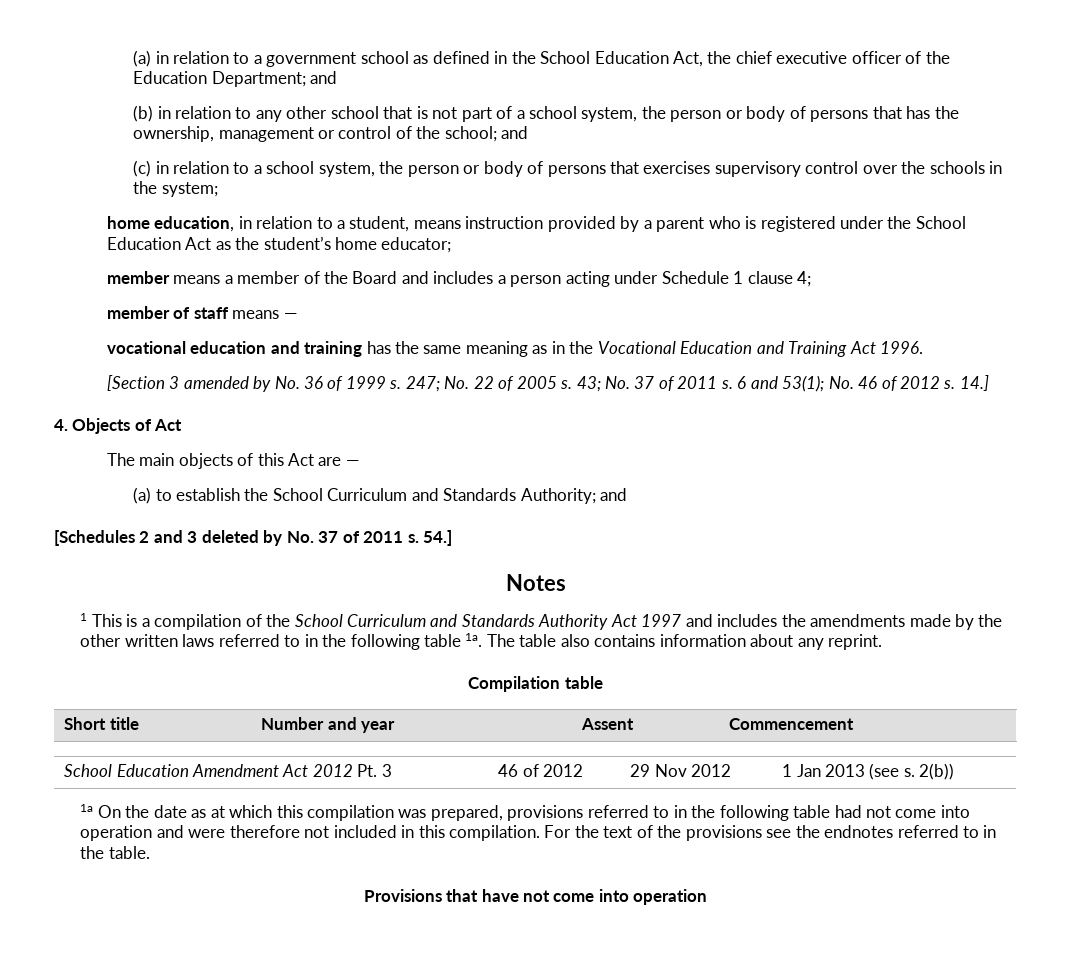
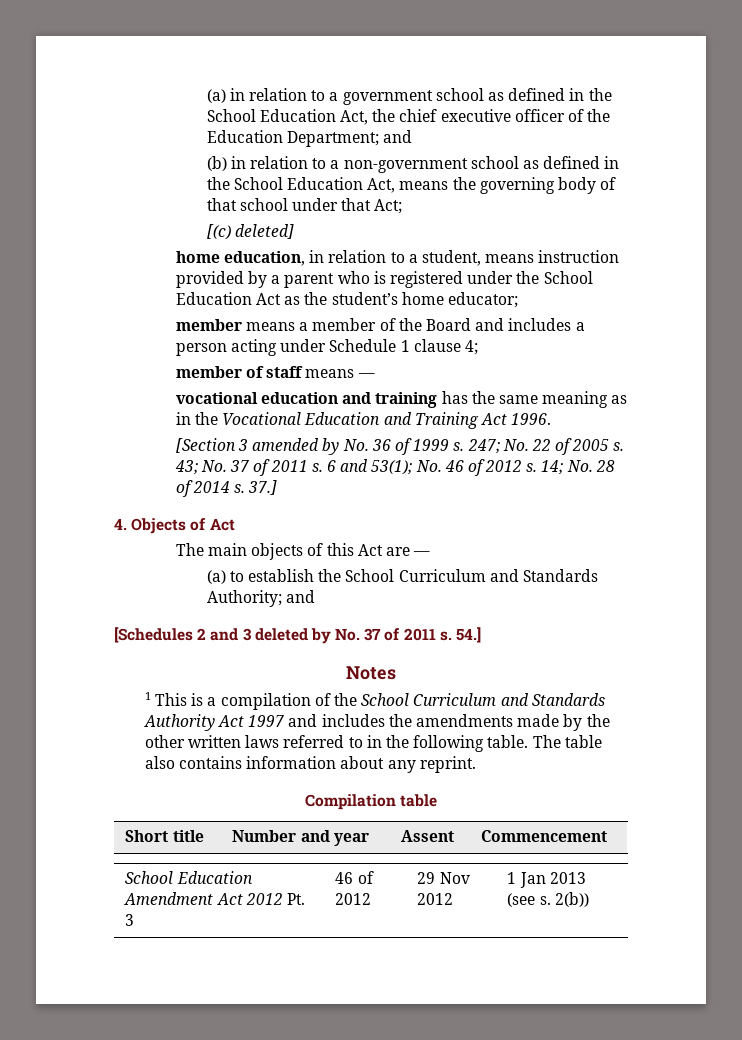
[255,106,959,122] [133,126,529,142] [133,160,1003,177] [133,181,218,197] any other school that is not part of a school system, the person or body of persons that has the ownership, management or control of the school; and // (c) in relation to a school system, the person or body of persons that exercises supervisory control over the schools in the system; -> [330,156,620,173] [206,177,617,194] [206,198,403,214] [206,224,294,240] a non-government school as defined in the School Education Act, means the governing body of that school under that Act; // [(c) deleted]
[959,375,989,391] 14.] -> [541,460,615,475] [175,480,278,497] 14; No. 28 of 2014 s. 37.]
[423,633,483,647] table 1a. -> [487,735,529,748] table.
[80,804,970,821] [80,825,997,841] [80,846,150,859] [363,889,708,905] // 1a On the date as at which this compilation was prepared, provisions referred to in the following table had not come into operation and were therefore not included in this compilation. For the text of the provisions see the endnotes referred to in the table. // Provisions that have not come into operation -> (589, 899) none

